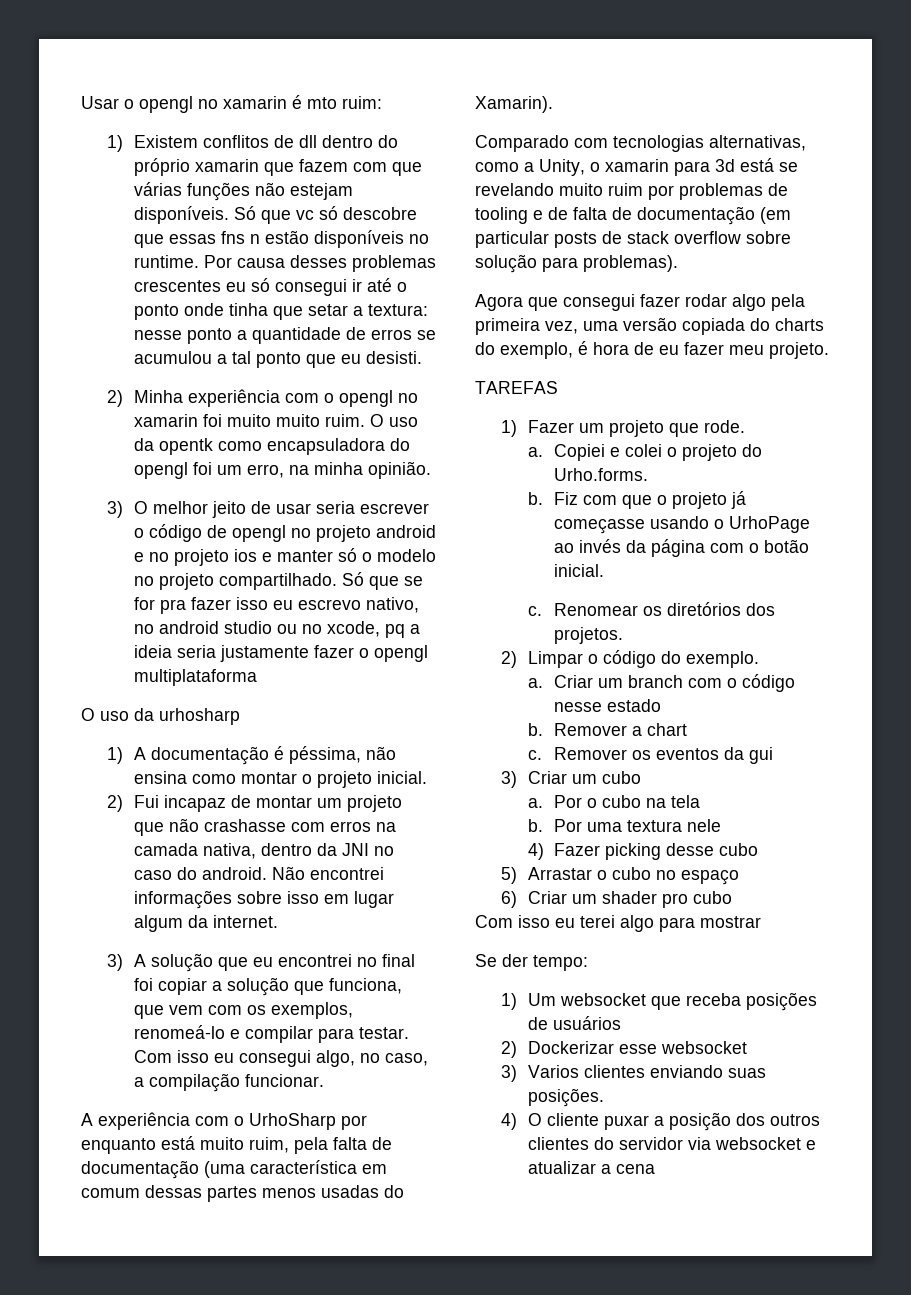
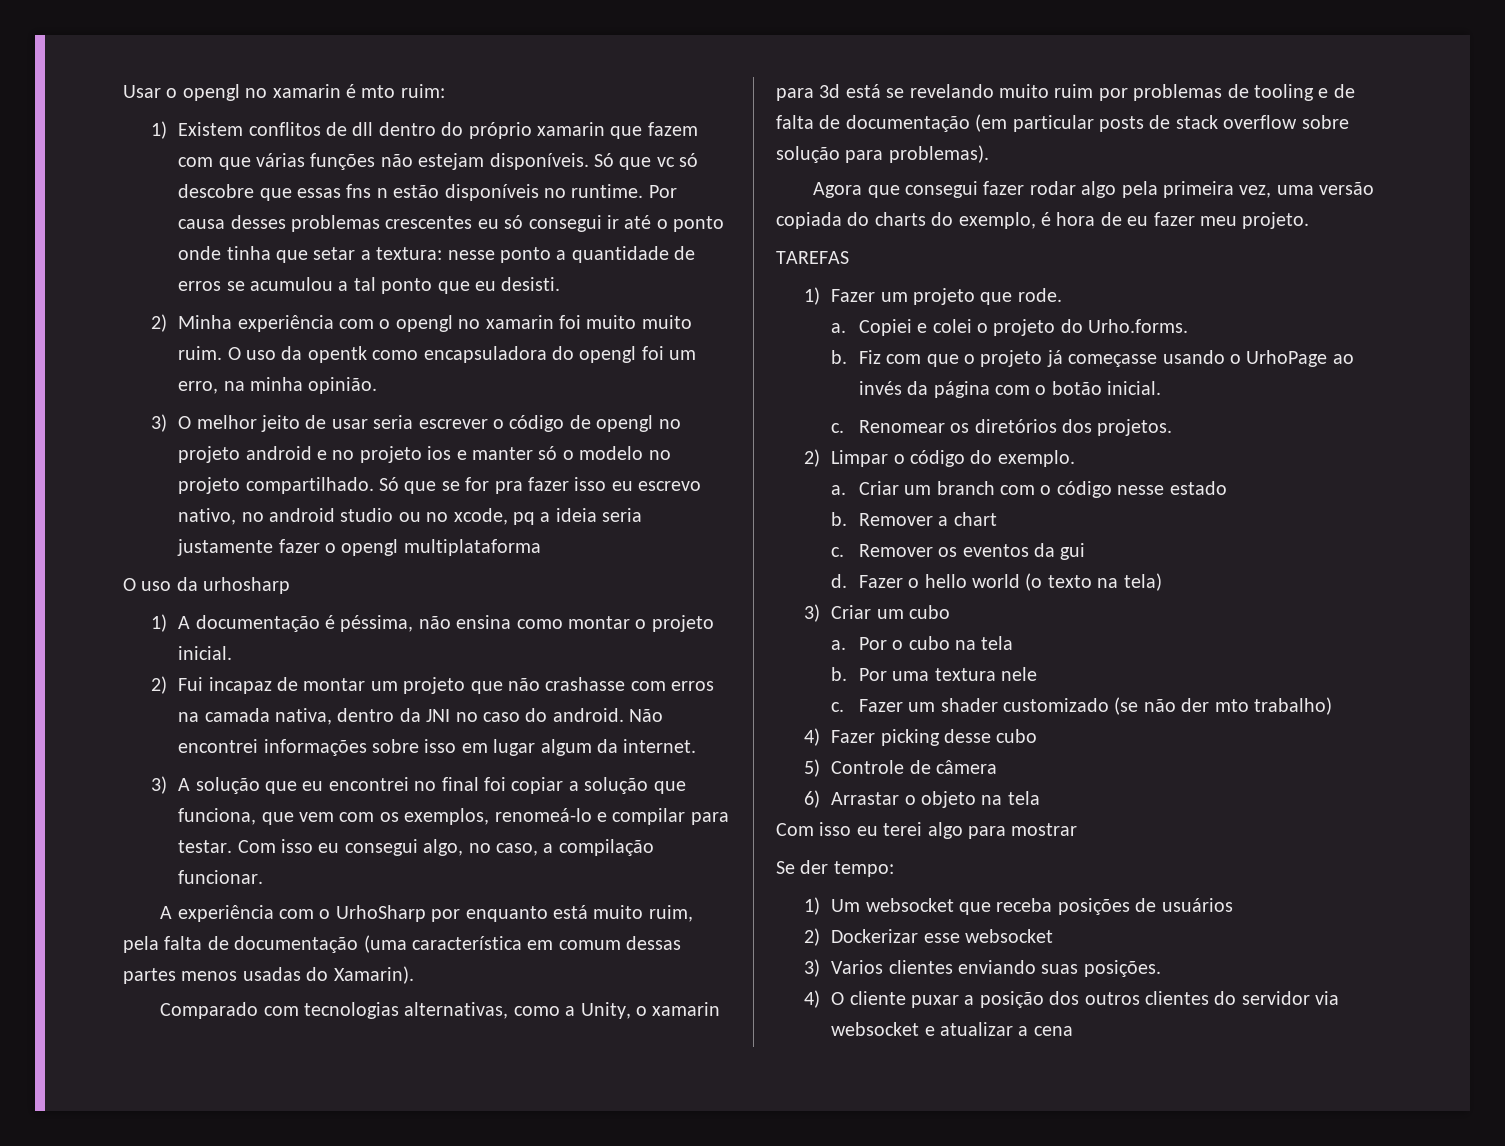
(774, 755) none -> [831,573,1162,591] // d. Fazer o hello world (o texto na tela)
[527,843,759,860] [501,867,739,885] [501,891,732,908] 4) Fazer picking desse cubo // 5) Arrastar o cubo no espaço // 6) Criar um shader pro cubo -> [831,697,1333,715] [803,728,1038,746] [803,759,998,777] [803,790,1040,808] c. Fazer um shader customizado (se não der mto trabalho) // 4) Fazer picking desse cubo // 5) Controle de câmera // 6) Arrastar o objeto na tela

